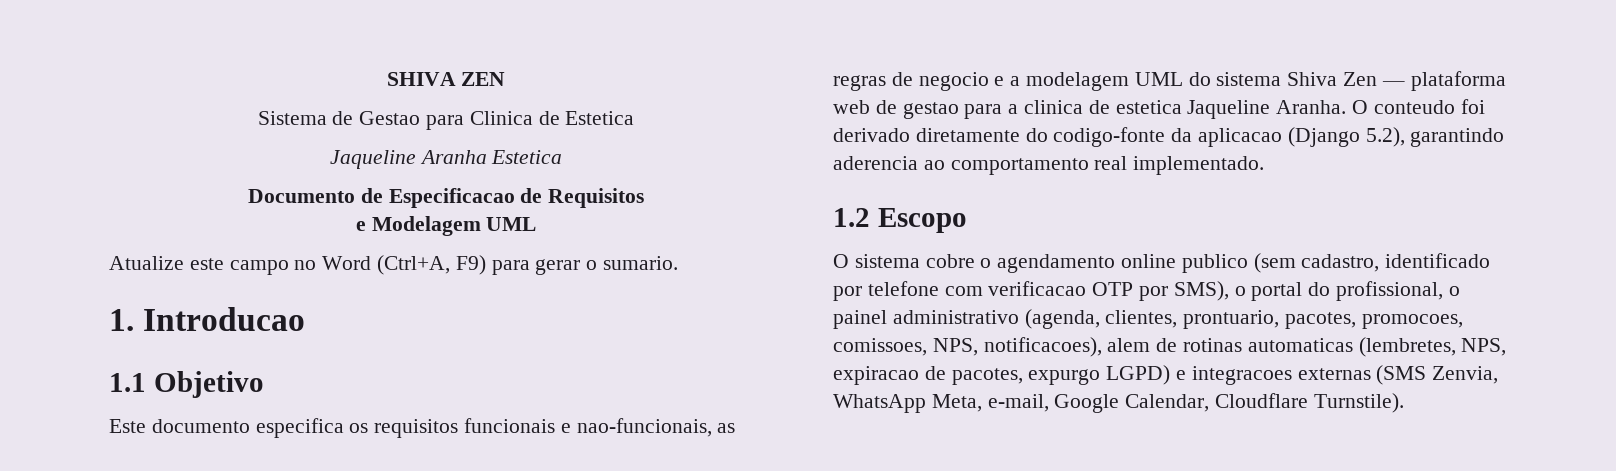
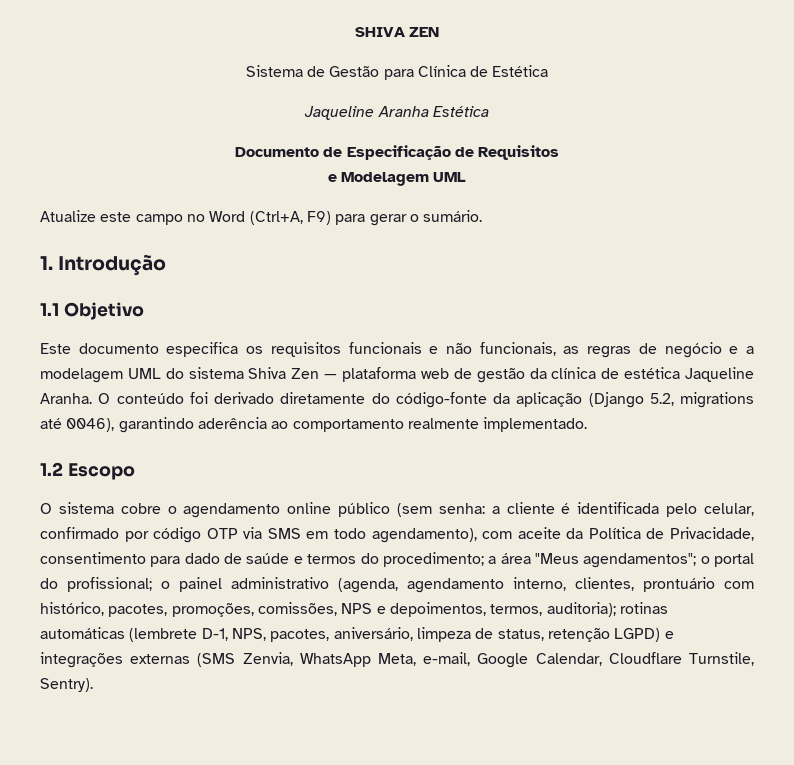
[359,111,635,130] Gestao para Clinica de Estetica -> [329,65,549,80] Gestão para Clínica de Estética
[491,150,563,164] Estetica -> [432,106,489,117] Estética
[388,188,515,208] Especificacao -> [346,145,451,160] Especificação
[603,256,679,270] sumario. -> [423,210,483,222] sumário.
[143,307,306,331] Introducao -> [58,254,167,276] Introdução
[576,418,712,437] nao-funcionais, -> [446,342,556,356] não funcionais,
[918,72,989,91] negocio -> [664,342,722,358] negócio
[902,100,1182,119] gestao para a clinica de estetica -> [476,367,681,383] gestão da clínica de estética
[1373,100,1455,114] conteudo -> [116,393,184,404] conteúdo
[1053,127,1505,147] [833,156,918,170] codigo-fonte da aplicacao (Django 5.2), garantindo aderencia -> [395,392,754,408] [40,417,267,433] código-fonte da aplicação (Django 5.2, migrations até 0046), garantindo aderência
[1094,156,1128,170] real -> [407,418,479,429] realmente
[1181,253,1491,273] [833,281,1229,301] publico (sem cadastro, identificado por telefone com verificacao OTP por SMS), -> [338,502,754,517] [40,527,754,543] [40,552,697,568] público (sem senha: a cliente é identificada pelo celular, confirmado por código OTP via SMS em todo agendamento), com aceite da Política de Privacidade, consentimento para dado de saúde e termos do procedimento; a área "Meus agendamentos";
[1336,281,1444,301] profissional, -> [67,577,152,592] profissional;
[1105,310,1463,329] [833,337,1507,357] [833,366,1101,385] clientes, prontuario, pacotes, promocoes, comissoes, NPS, notificacoes), alem de rotinas automaticas (lembretes, NPS, expiracao de pacotes, expurgo -> [407,577,754,593] [40,602,668,617] [40,627,610,642] agendamento interno, clientes, prontuário com histórico, pacotes, promoções, comissões, NPS e depoimentos, termos, auditoria); rotinas automáticas (lembrete D-1, NPS, pacotes, aniversário, limpeza de status, retenção
[1191,366,1292,385] integracoes -> [40,652,123,668] integrações
[1313,393,1404,413] Turnstile). -> [689,652,754,666] [40,678,93,692] Turnstile, Sentry).

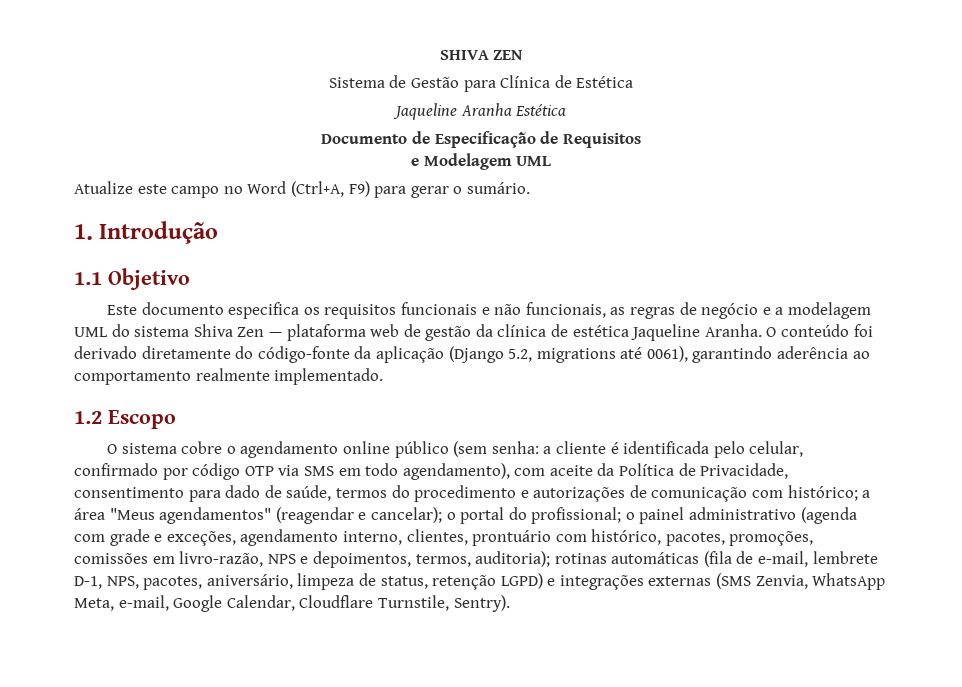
[66,418,115,432] 0046), -> [646,346,688,362] 0061),
[246,552,697,568] saúde e termos do procedimento; a área "Meus agendamentos"; -> [286,485,871,502] [74,507,442,524] saúde, termos do procedimento e autorizações de comunicação com histórico; a área "Meus agendamentos" (reagendar e cancelar);
[338,578,398,593] (agenda, -> [800,507,857,524] [74,529,236,546] (agenda com grade e exceções,
[257,602,337,616] comissões, -> [74,551,264,567] comissões em livro-razão,
[129,628,198,642] (lembrete -> [703,551,878,567] (fila de e-mail, lembrete

